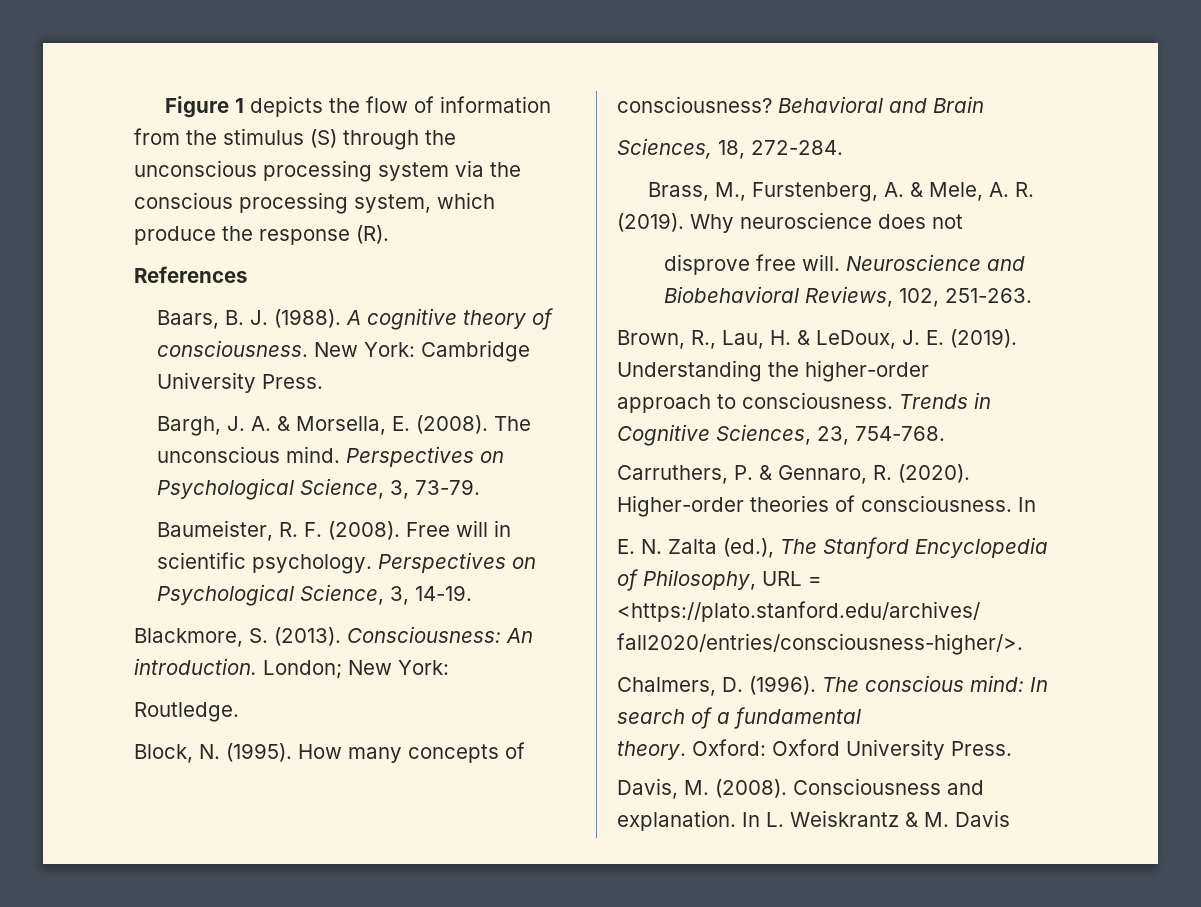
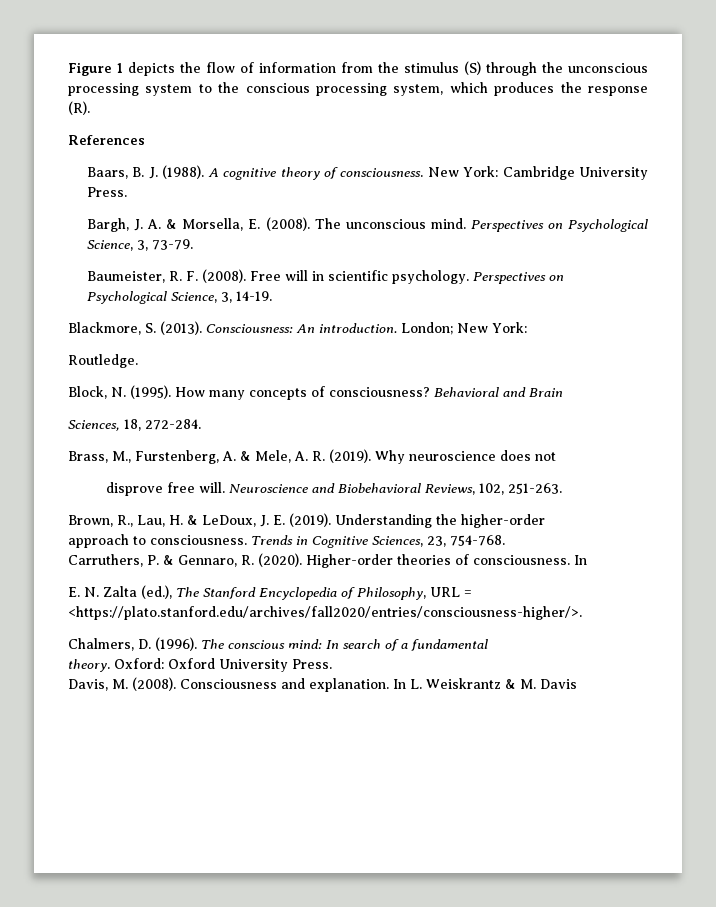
[455,160,484,177] via -> [198,84,212,93] to
[134,226,216,245] produce -> [494,82,555,96] produces

